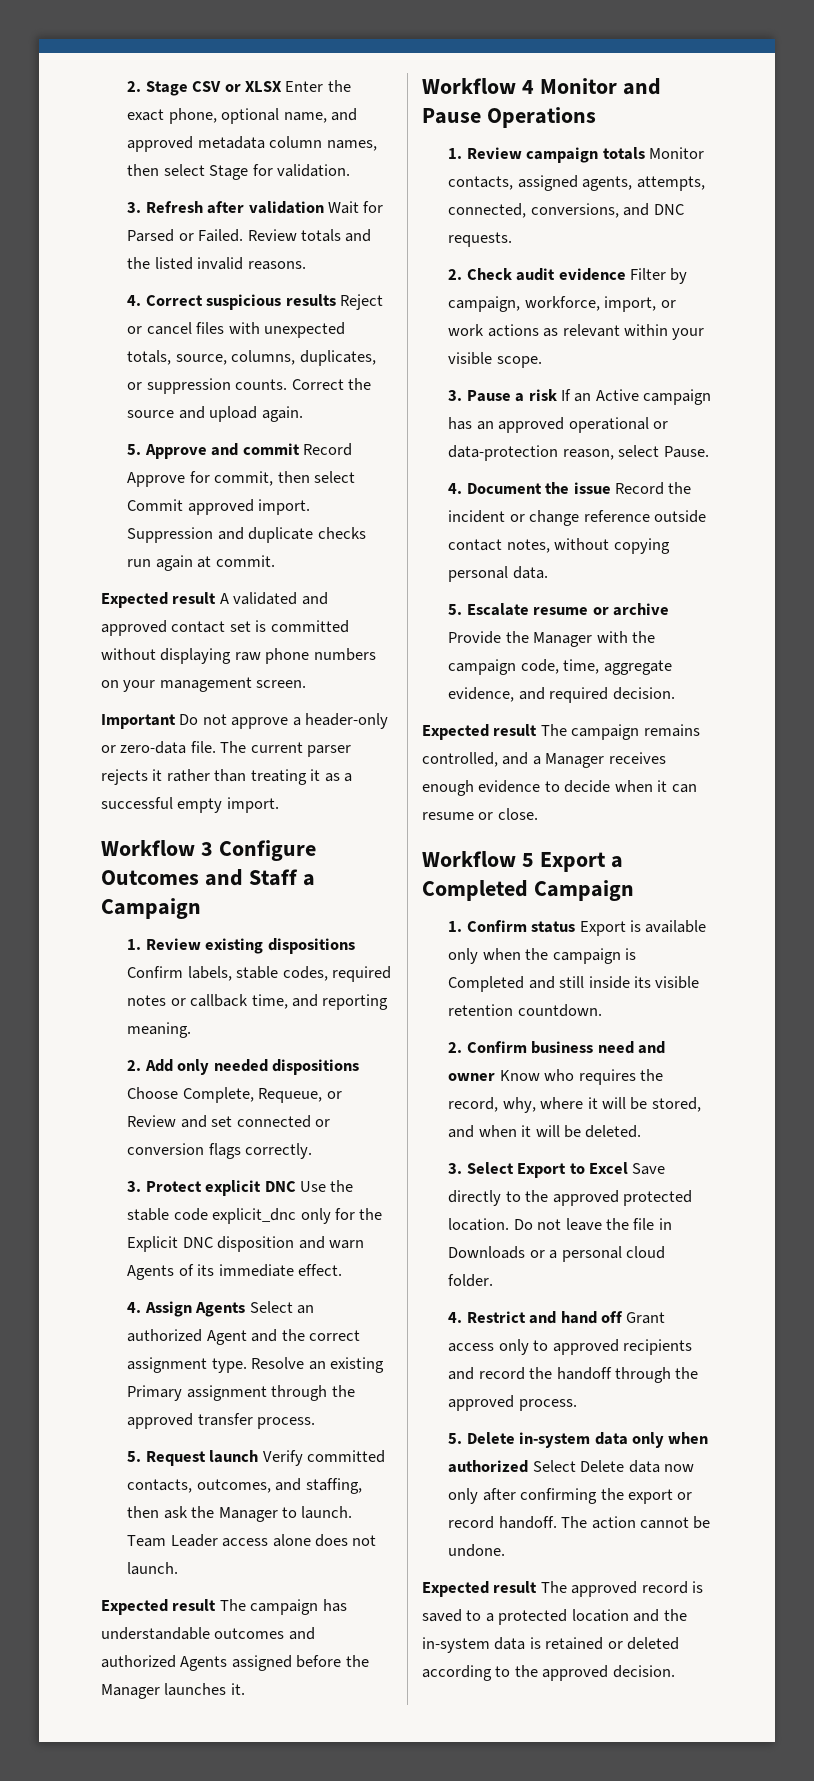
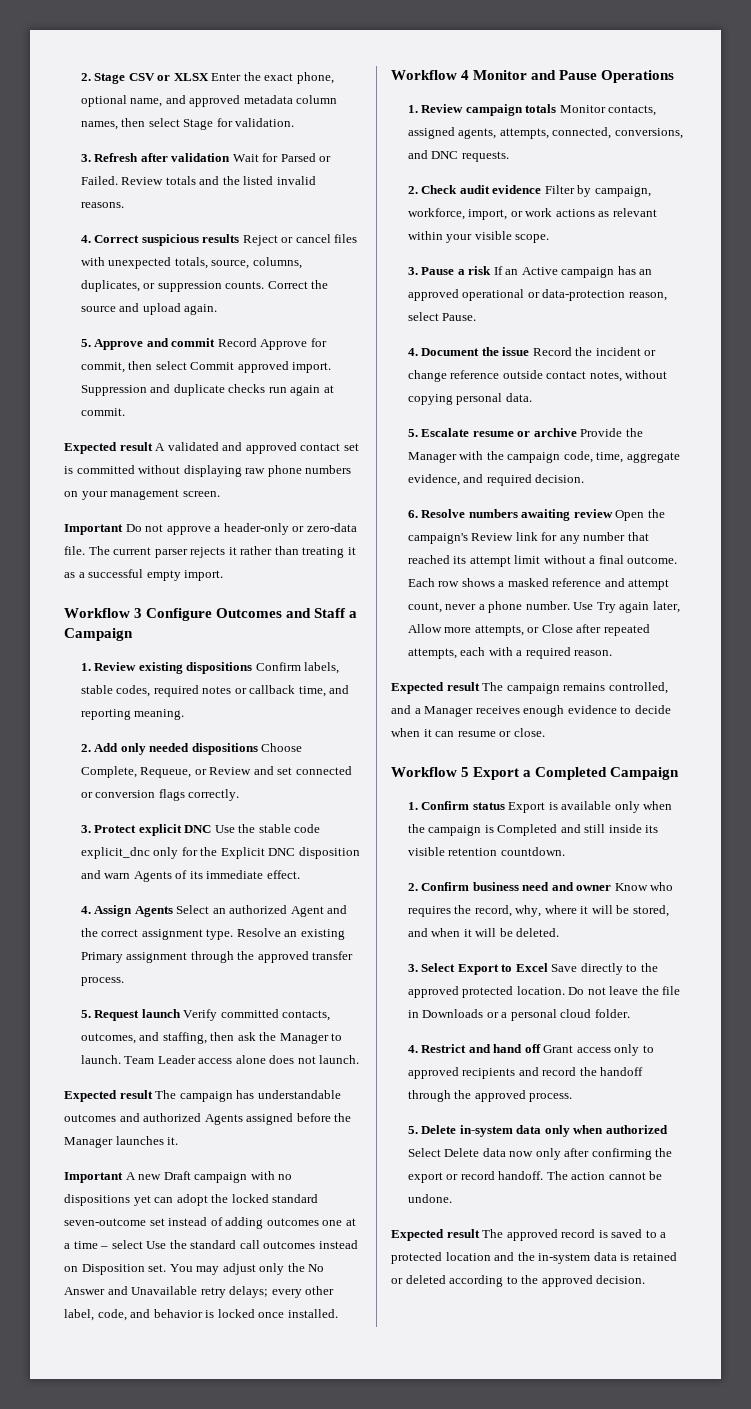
(245, 1689) none -> [64,1171,293,1183] [64,1194,319,1206] [64,1217,356,1229] [64,1240,358,1249] [64,1263,325,1275] [64,1286,335,1298] [64,1309,338,1321] // Important A new Draft campaign with no dispositions yet can adopt the locked standard seven-outcome set instead of adding outcomes one at a time – select Use the standard call outcomes instead on Disposition set. You may adjust only the No Answer and Unavailable retry delays; every other label, code, and behavior is locked once installed.
(675, 693) none -> [407,509,665,521] [407,532,649,544] [407,555,678,567] [407,578,670,590] [407,601,680,613] [407,624,650,636] [407,647,613,659] // 6. Resolve numbers awaiting review Open the campaign's Review link for any number that reached its attempt limit without a final outcome. Each row shows a masked reference and attempt count, never a phone number. Use Try again later, Allow more attempts, or Close after repeated attempts, each with a required reason.

